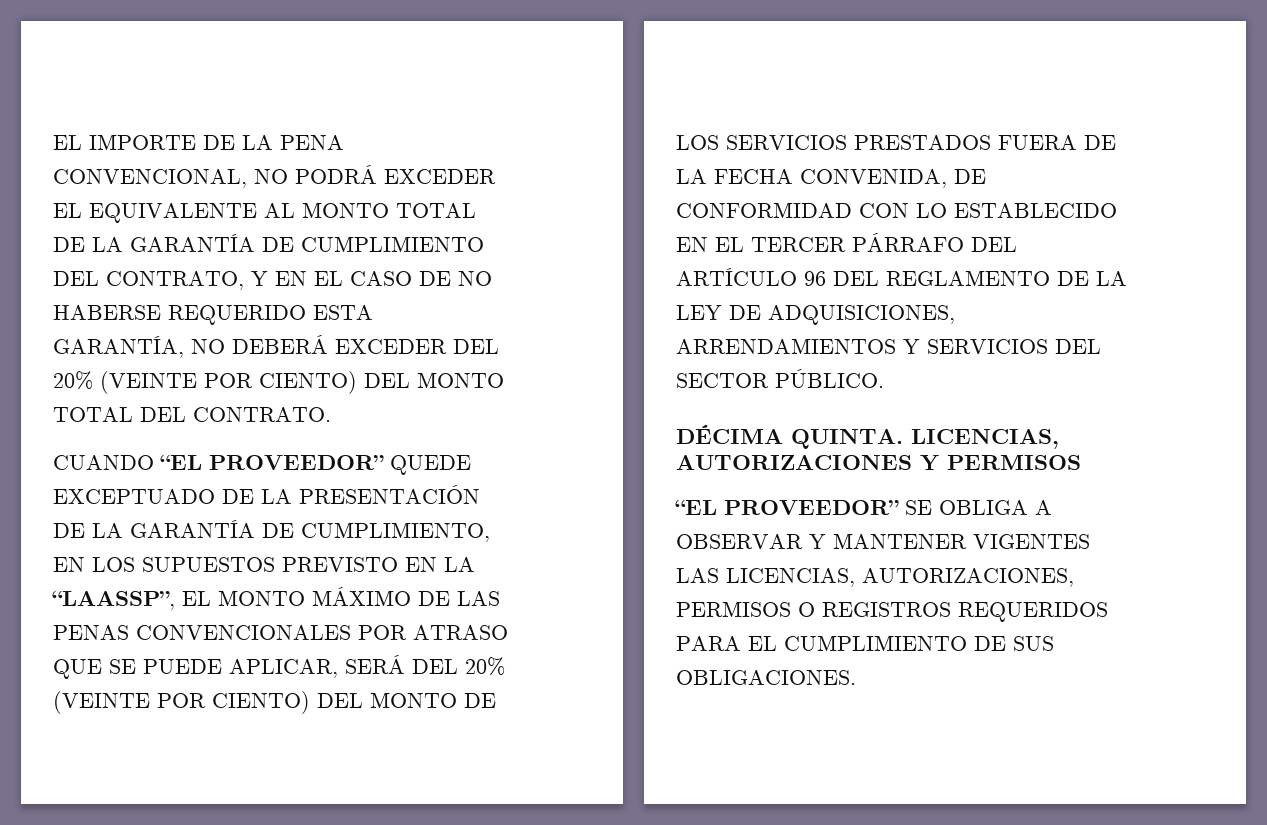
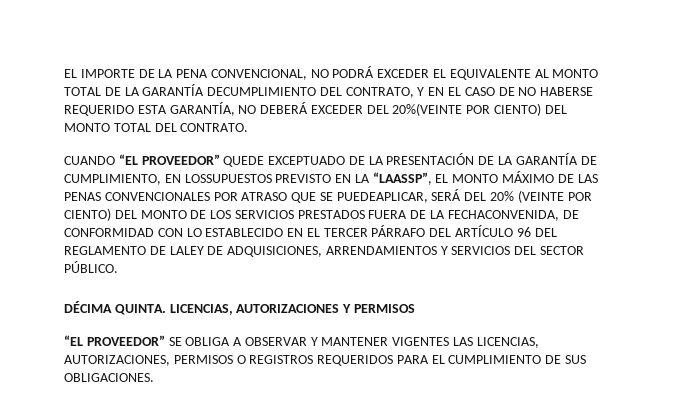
[262,236,484,252] DE CUMPLIMIENTO -> [207,87,317,96] DECUMPLIMIENTO
[53,371,197,394] 20% (VEINTE -> [392,103,463,116] 20%(VEINTE
[92,557,275,572] LOS SUPUESTOS -> [184,174,272,183] LOSSUPUESTOS
[143,659,338,678] PUEDE APLICAR, -> [336,192,428,203] PUEDEAPLICAR,
[714,169,947,188] FECHA CONVENIDA, -> [447,210,559,221] FECHACONVENIDA,
[1096,271,1127,286] [676,305,722,320] LA LEY -> [169,246,204,255] LALEY

